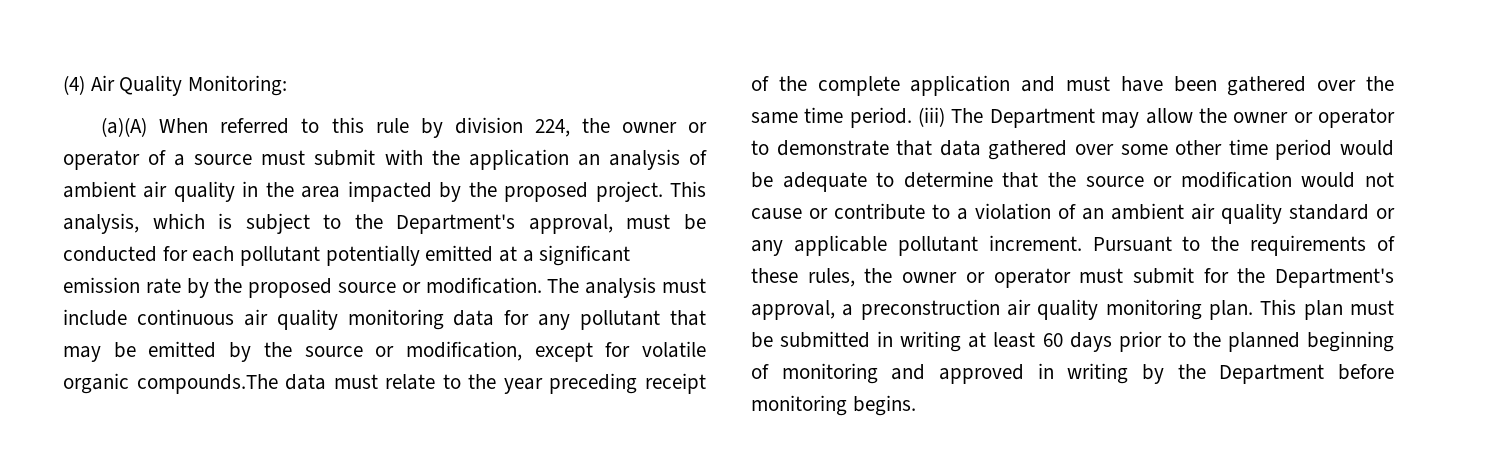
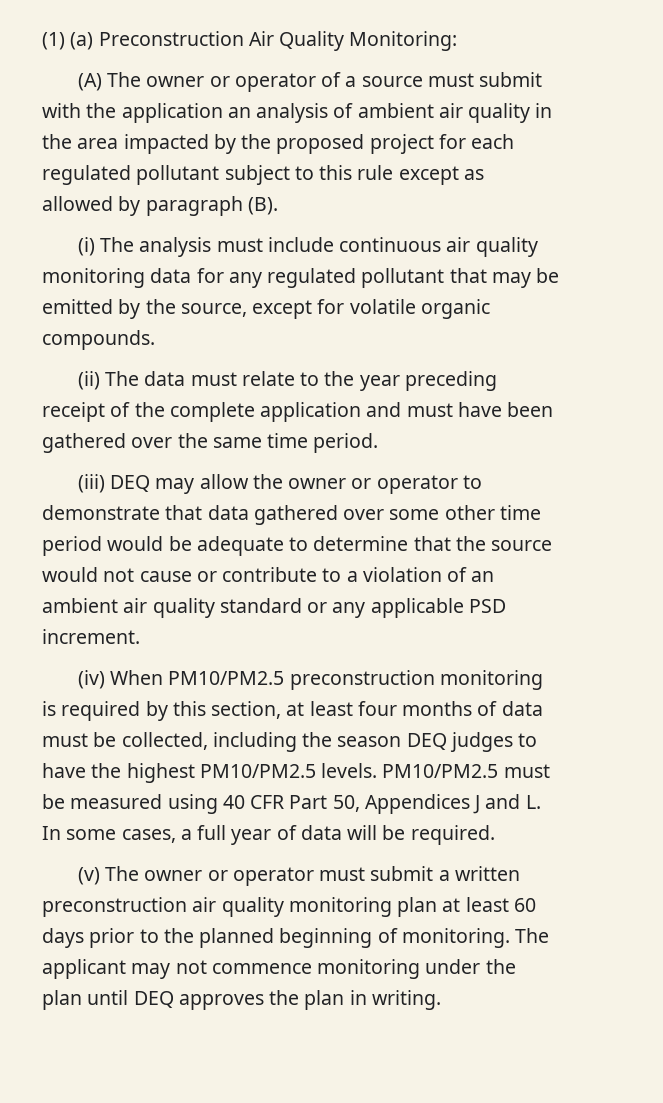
[63,75,85,95] (4) -> [42,31,244,50] (1) (a) Preconstruction
[101,117,610,138] (a)(A) When referred to this rule by division 224, the -> [77,72,142,91] (A) The
[595,181,706,202] [63,213,706,234] [63,245,631,266] [63,277,542,298] project. This analysis, which is subject to the Department's approval, must be conducted for each pollutant potentially emitted at a significant emission rate by the proposed source or modification. -> [369,134,515,154] [42,165,484,185] [42,196,278,216] [77,237,95,256] project for each regulated pollutant subject to this rule except as allowed by paragraph (B). // (i)
(571, 322) none -> [267,268,357,288] regulated
[304,341,522,361] source or modification, -> [180,303,247,317] source,
[136,374,278,394] compounds.The -> [42,330,155,350] [77,371,140,390] compounds. // (ii) The
[918,107,1095,128] (iii) The Department -> [77,474,151,493] // (iii) DEQ
[1153,171,1292,188] or modification -> (553, 545) none
[897,236,978,256] pollutant -> [468,599,506,613] PSD
[1092,235,1395,256] [751,268,893,287] Pursuant to the requirements of these rules, the -> [77,670,543,690] [42,701,543,721] [42,732,538,752] [42,763,550,783] [42,794,541,814] [42,825,495,845] [77,866,140,885] // (iv) When PM10/PM2.5 preconstruction monitoring is required by this section, at least four months of data must be collected, including the season DEQ judges to have the highest PM10/PM2.5 levels. PM10/PM2.5 must be measured using 40 CFR Part 50, Appendices J and L. In some cases, a full year of data will be required. // (v) The
[1203,268,1394,288] [751,299,1394,320] [751,331,962,352] for the Department's approval, a preconstruction air quality monitoring plan. This plan must be submitted in writing -> [438,866,520,881] [42,897,438,917] a written preconstruction air quality monitoring plan
[781,363,1394,384] [751,395,916,416] monitoring and approved in writing by the Department before monitoring begins. -> [401,928,550,948] [42,959,516,979] [42,990,441,1010] monitoring. The applicant may not commence monitoring under the plan until DEQ approves the plan in writing.

